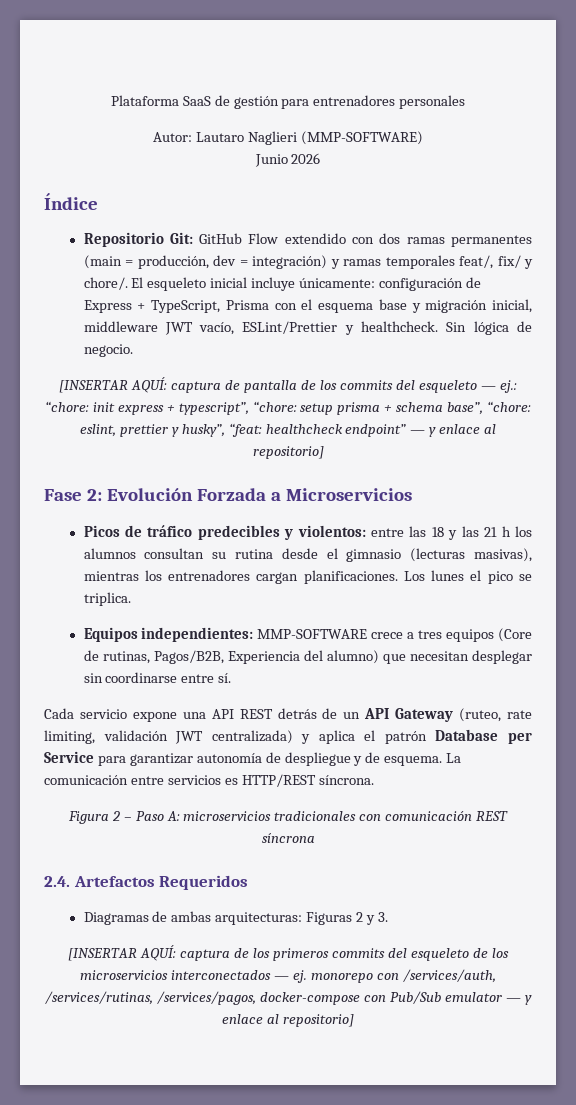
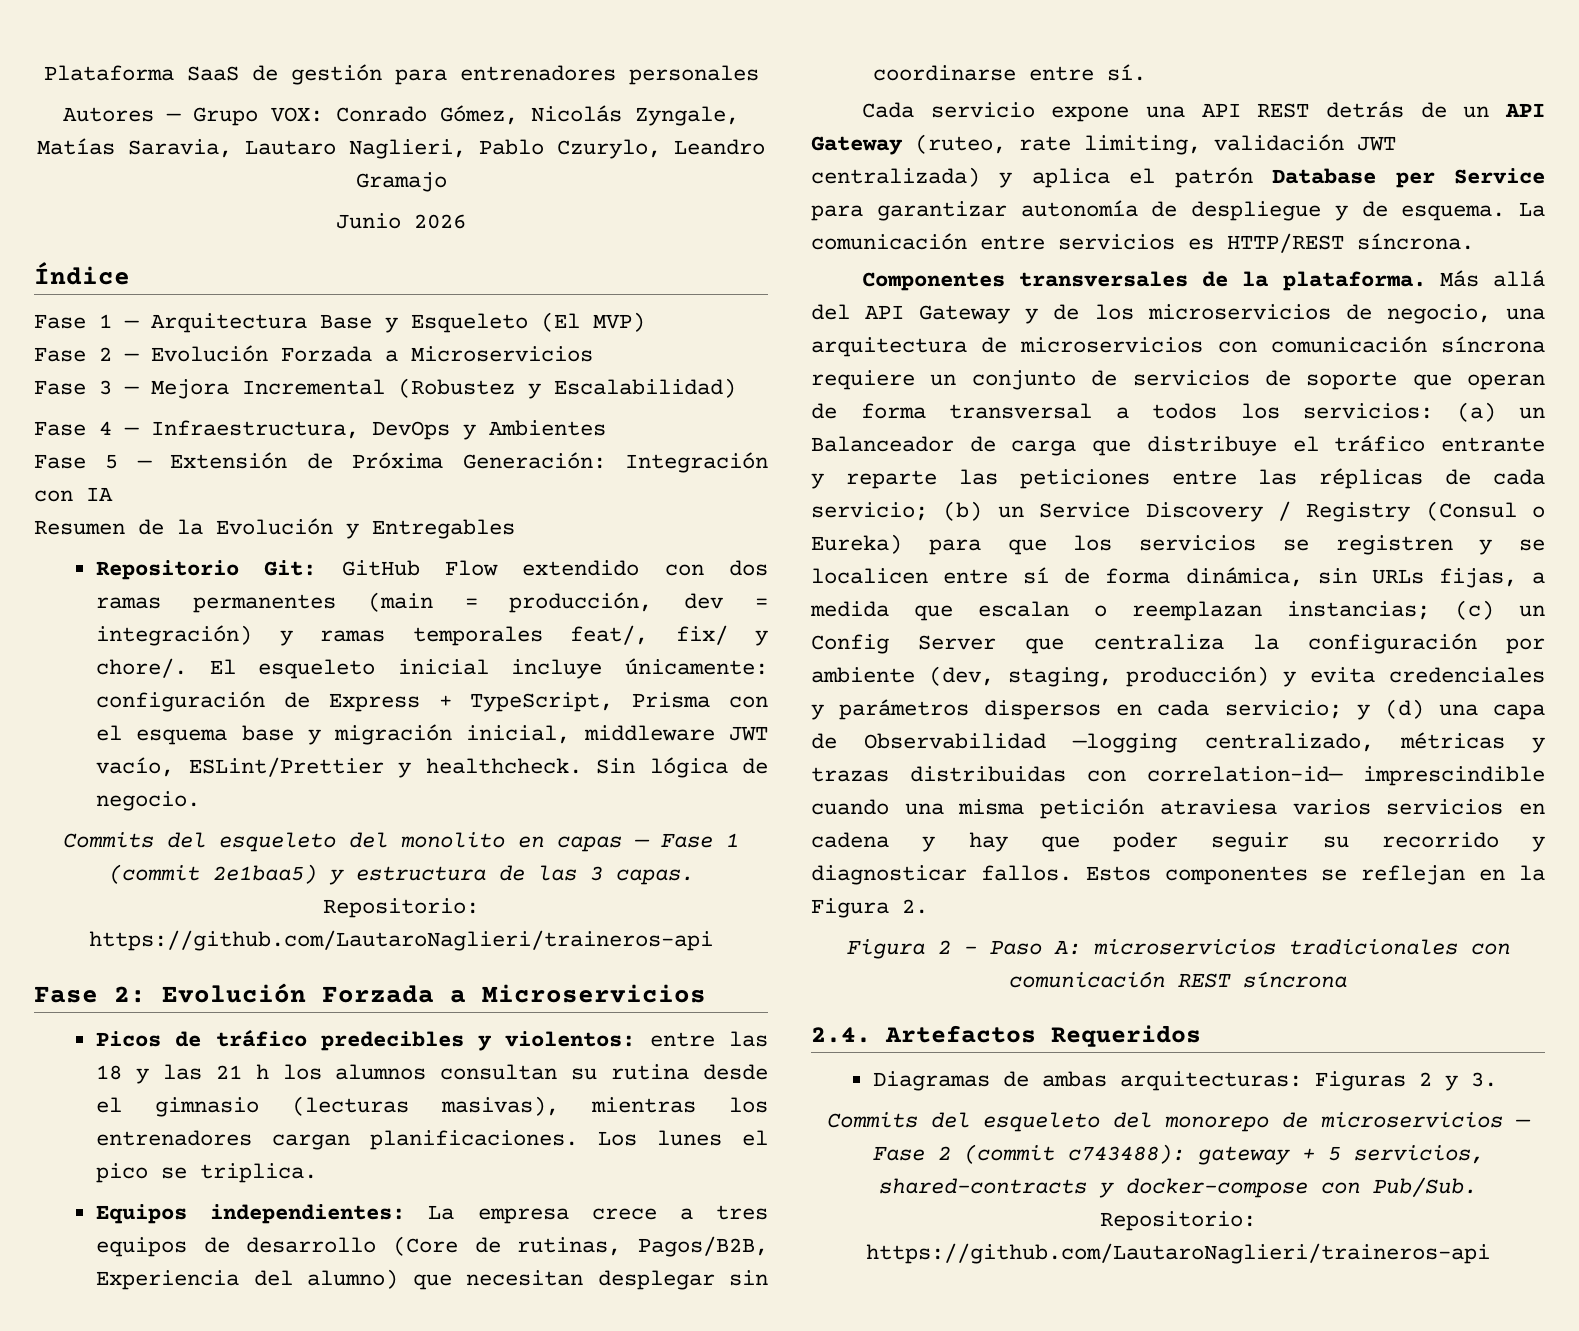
[153,131,423,145] [254,153,321,167] [44,193,98,210] Autor: Lautaro Naglieri (MMP-SOFTWARE) // Junio 2026 // Índice -> [63,105,739,126] [37,138,765,159] [355,172,447,192] [336,213,466,229] [34,262,130,285] [34,312,645,333] [34,345,593,362] [34,378,736,399] [34,420,606,440] [34,452,769,473] [34,487,113,502] [34,518,515,539] Autores — Grupo VOX: Conrado Gómez, Nicolás Zyngale, Matías Saravia, Lautaro Naglieri, Pablo Czurylo, Leandro Gramajo // Junio 2026 // Índice // Fase 1 — Arquitectura Base y Esqueleto (El MVP) // Fase 2 — Evolución Forzada a Microservicios // Fase 3 — Mejora Incremental (Robustez y Escalabilidad) // Fase 4 — Infraestructura, DevOps y Ambientes // Fase 5 — Extensión de Próxima Generación: Integración con IA // Resumen de la Evolución y Entregables
[59,377,517,393] [44,401,532,415] [79,423,497,437] [252,446,324,459] [INSERTAR AQUÍ: captura de pantalla de los commits del esqueleto — ej.: “chore: init express + typescript”, “chore: setup prisma + schema base”, “chore: eslint, prettier y husky”, “feat: healthcheck endpoint” — y enlace al repositorio] -> [63,832,739,852] [108,864,694,885] [323,898,479,918] [89,930,713,951] Commits del esqueleto del monolito en capas — Fase 1 (commit 2e1baa5) y estructura de las 3 capas. Repositorio: https://github.com/LautaroNaglieri/traineros-api
[257,629,368,639] MMP-SOFTWARE -> [428,1205,569,1224] La empresa
(495, 635) none -> [203,1237,377,1253] de desarrollo
(374, 780) none -> [861,270,1545,291] [811,304,1545,324] [811,336,1545,357] [811,370,1545,390] [811,402,1545,422] [811,435,1545,456] [811,468,1545,489] [811,501,1545,522] [811,534,1545,555] [811,567,1545,588] [810,600,1545,621] [811,633,1545,654] [811,666,1545,687] [811,699,1545,720] [811,732,1545,753] [811,766,1545,786] [811,798,1545,819] [811,832,1545,852] [811,865,1545,885] [811,898,928,918] // Componentes transversales de la plataforma. Más allá del API Gateway y de los microservicios de negocio, una arquitectura de microservicios con comunicación síncrona requiere un conjunto de servicios de soporte que operan de forma transversal a todos los servicios: (a) un Balanceador de carga que distribuye el tráfico entrante y reparte las peticiones entre las réplicas de cada servicio; (b) un Service Discovery / Registry (Consul o Eureka) para que los servicios se registren y se localicen entre sí de forma dinámica, sin URLs fijas, a medida que escalan o reemplazan instancias; (c) un Config Server que centraliza la configuración por ambiente (dev, staging, producción) y evita credenciales y parámetros dispersos en cada servicio; y (d) una capa de Observabilidad —logging centralizado, métricas y trazas distribuidas con correlation-id— imprescindible cuando una misma petición atraviesa varios servicios en cadena y hay que poder seguir su recorrido y diagnosticar fallos. Estos componentes se reflejan en la Figura 2.
[68,945,509,961] [80,969,496,983] [45,991,532,1005] [222,1014,354,1027] [INSERTAR AQUÍ: captura de los primeros commits del esqueleto de los microservicios interconectados — ej. monorepo con /services/auth, /services/rutinas, /services/pagos, docker-compose con Pub/Sub emulator — y enlace al repositorio] -> [827,1112,1531,1132] [872,1144,1484,1165] [879,1177,1477,1198] [1100,1211,1256,1231] [866,1243,1490,1264] Commits del esqueleto del monorepo de microservicios — Fase 2 (commit c743488): gateway + 5 servicios, shared-contracts y docker-compose con Pub/Sub. Repositorio: https://github.com/LautaroNaglieri/traineros-api

